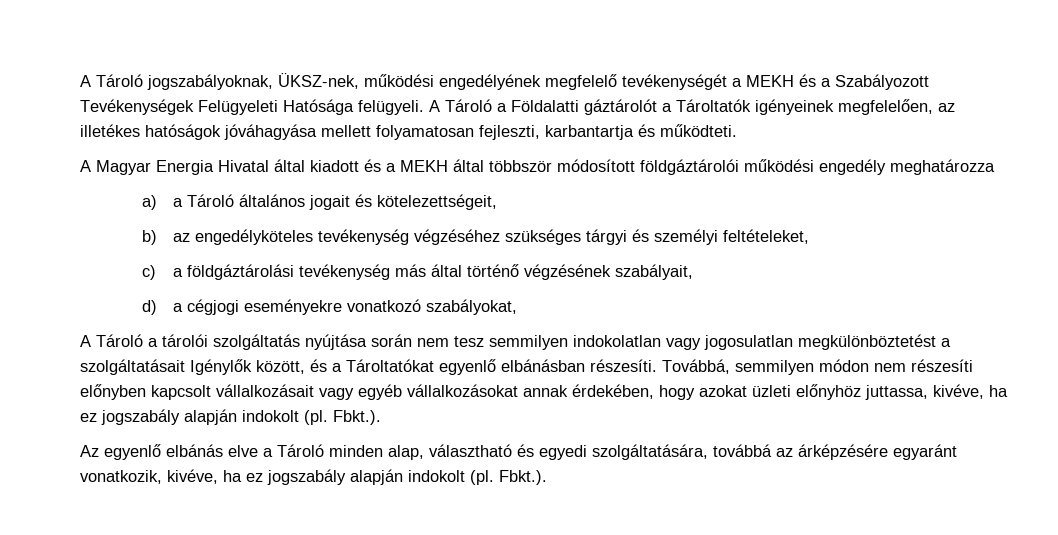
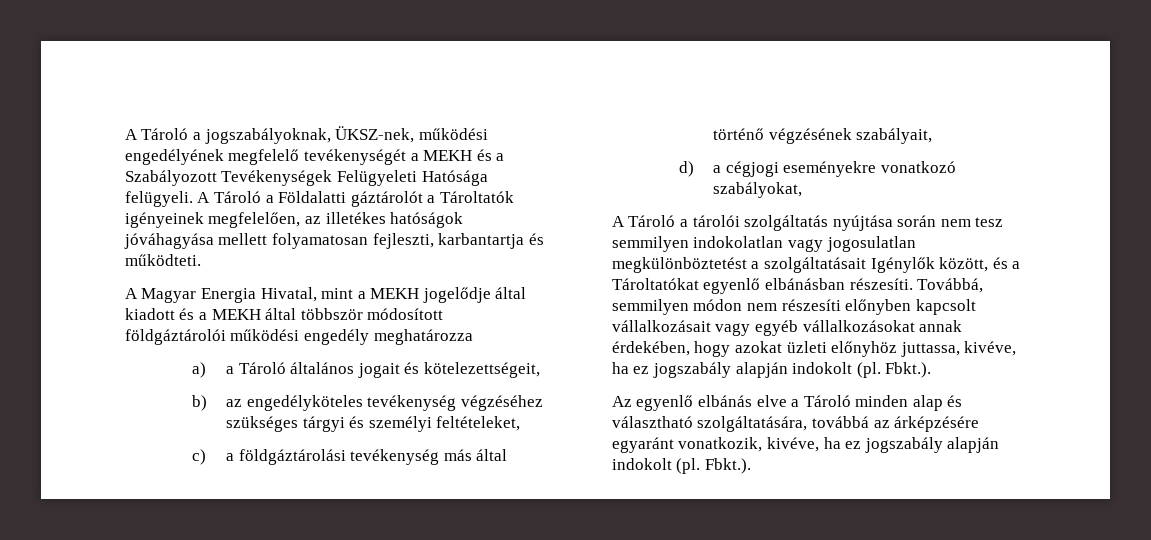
[79,74,143,87] A Tároló -> [124,128,201,140] A Tároló a
[217,160,269,172] Hivatal -> [260,287,491,303] Hivatal, mint a MEKH jogelődje
[387,444,587,460] alap, választható és egyedi -> [912,395,963,411] [611,416,693,428] alap és választható

